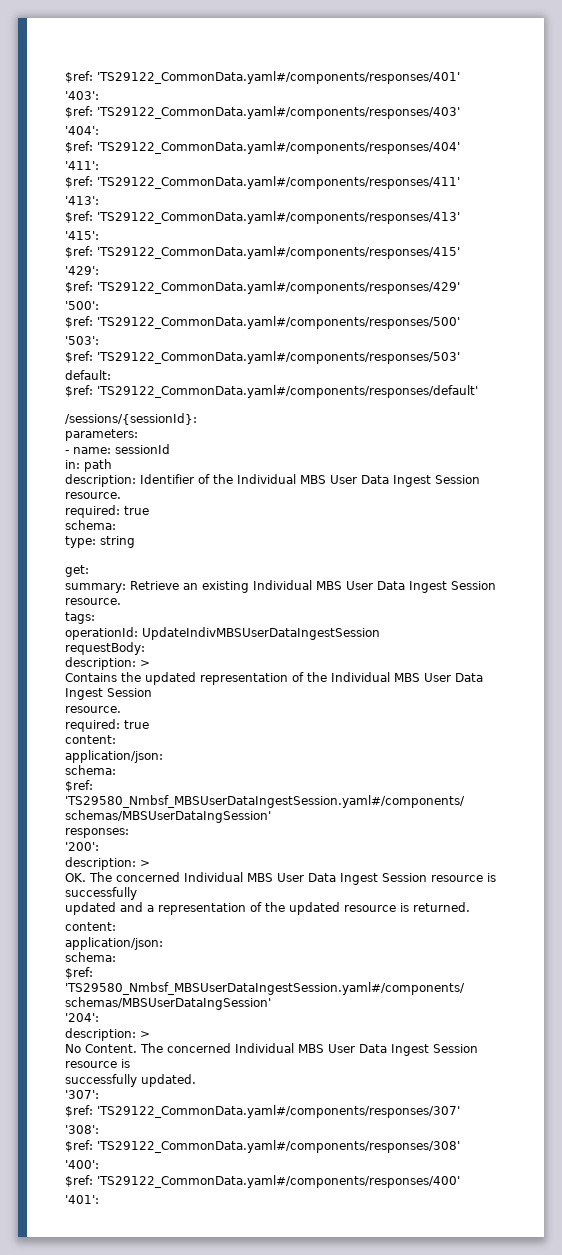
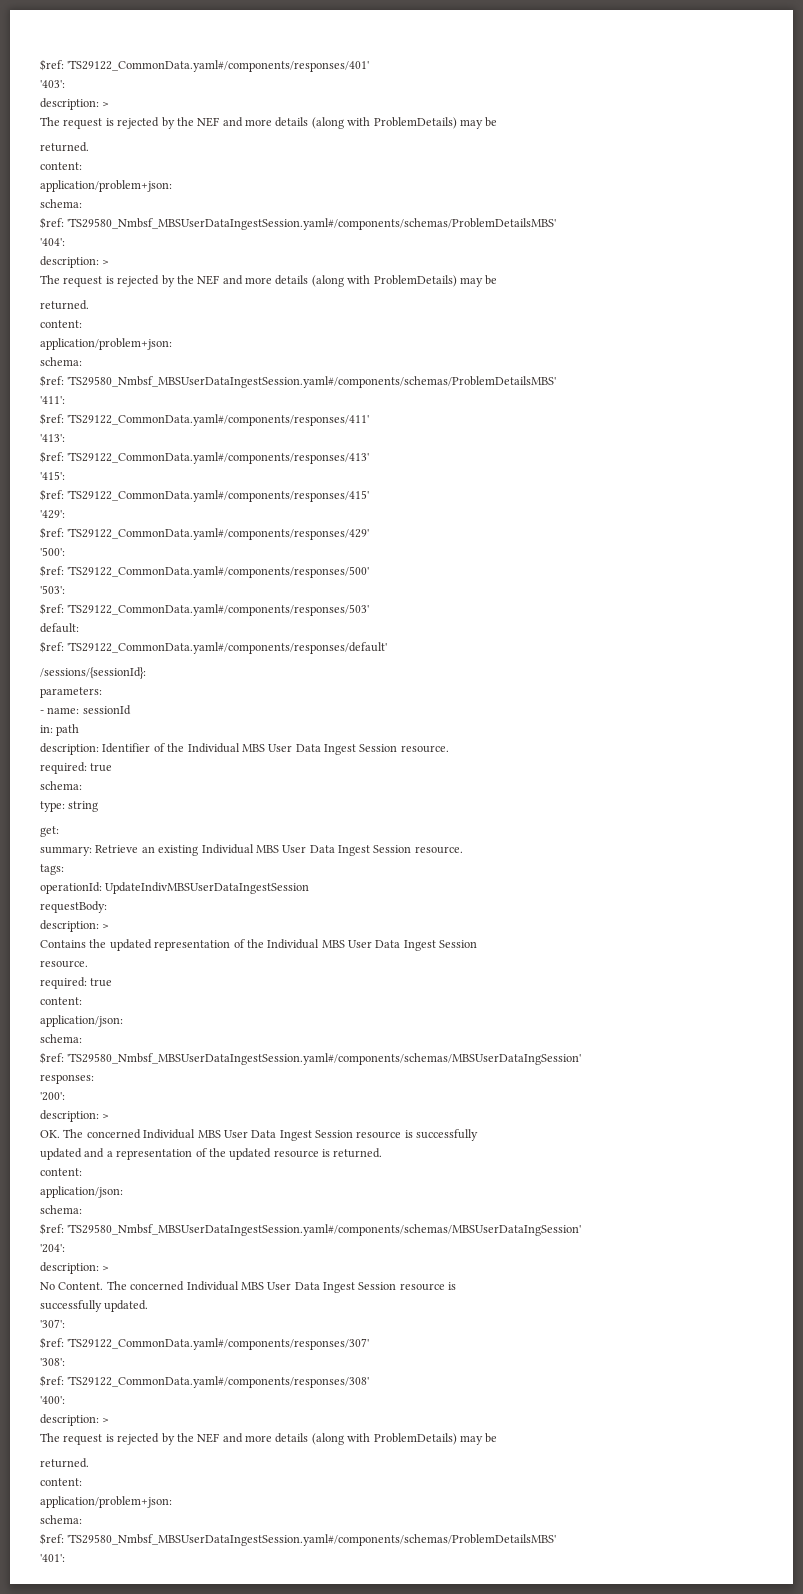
[65,106,460,119] // $ref: 'TS29122_CommonData.yaml#/components/responses/403' -> [40,98,110,110] [40,117,498,129] [40,142,89,152] [40,162,82,170] [40,180,172,192] [40,199,82,208] [40,217,557,230] // description: > // The request is rejected by the NEF and more details (along with ProblemDetails) may be // returned. // content: // application/problem+json: // schema: // $ref: 'TS29580_Nmbsf_MBSUserDataIngestSession.yaml#/components/schemas/ProblemDetailsMBS'
[65,141,460,154] // $ref: 'TS29122_CommonData.yaml#/components/responses/404' -> [40,256,110,268] [40,275,498,287] [40,300,89,310] [40,320,82,328] [40,338,172,350] [40,357,82,366] [40,375,557,388] // description: > // The request is rejected by the NEF and more details (along with ProblemDetails) may be // returned. // content: // application/problem+json: // schema: // $ref: 'TS29580_Nmbsf_MBSUserDataIngestSession.yaml#/components/schemas/ProblemDetailsMBS'
[65,1175,460,1188] // $ref: 'TS29122_CommonData.yaml#/components/responses/400' -> [40,1414,110,1426] [40,1433,498,1445] [40,1458,89,1468] [40,1478,82,1486] [40,1496,172,1508] [40,1515,82,1524] [40,1533,557,1546] // description: > // The request is rejected by the NEF and more details (along with ProblemDetails) may be // returned. // content: // application/problem+json: // schema: // $ref: 'TS29580_Nmbsf_MBSUserDataIngestSession.yaml#/components/schemas/ProblemDetailsMBS'

